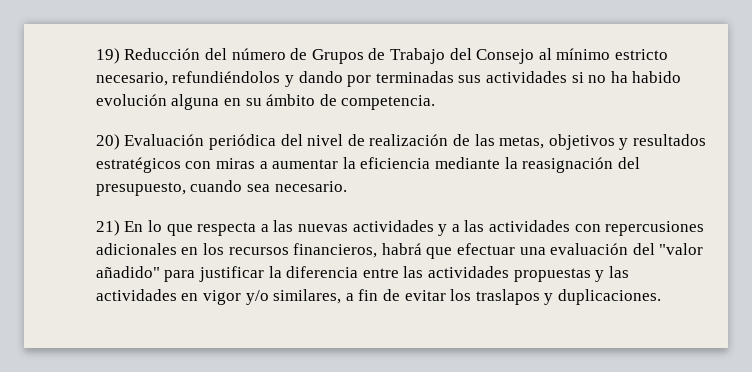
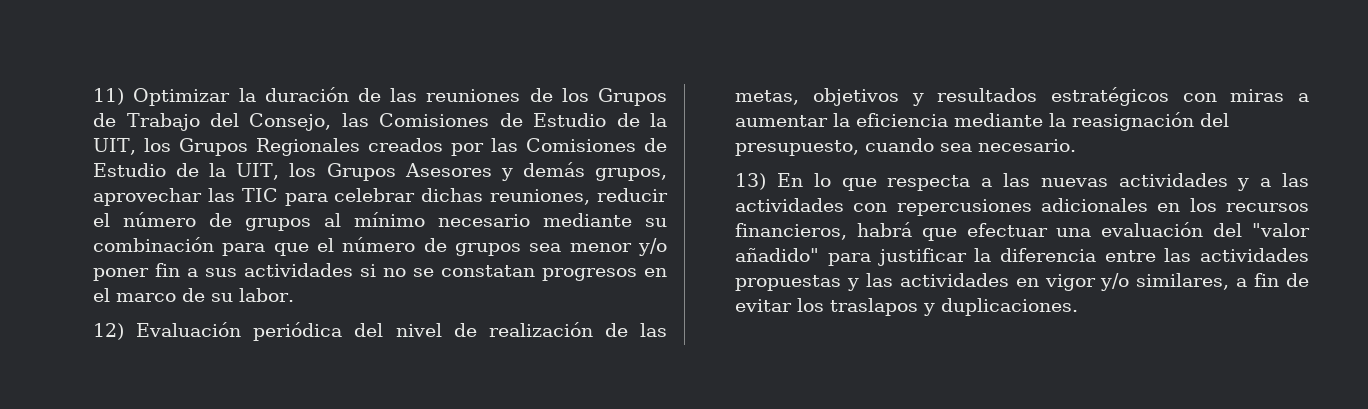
[95,48,668,64] [95,71,682,87] [95,94,436,110] [95,134,120,150] 19) Reducción del número de Grupos de Trabajo del Consejo al mínimo estricto necesario, refundiéndolos y dando por terminadas sus actividades si no ha habido evolución alguna en su ámbito de competencia. // 20) -> [93,87,667,106] [93,113,667,131] [93,138,667,156] [93,162,667,181] [93,188,668,206] [93,212,667,231] [93,237,667,256] [93,263,667,281] [93,288,295,302] [93,323,125,340] 11) Optimizar la duración de las reuniones de los Grupos de Trabajo del Consejo, las Comisiones de Estudio de la UIT, los Grupos Regionales creados por las Comisiones de Estudio de la UIT, los Grupos Asesores y demás grupos, aprovechar las TIC para celebrar dichas reuniones, reducir el número de grupos al mínimo necesario mediante su combinación para que el número de grupos sea menor y/o poner fin a sus actividades si no se constatan progresos en el marco de su labor. // 12)
[95,220,120,236] 21) -> [735,173,767,190] 13)

